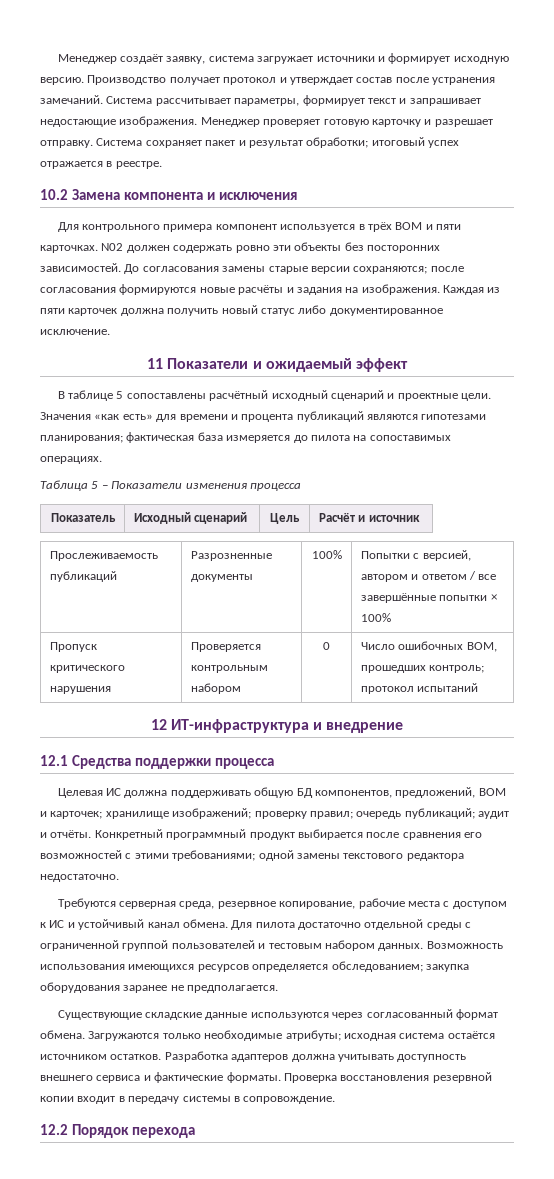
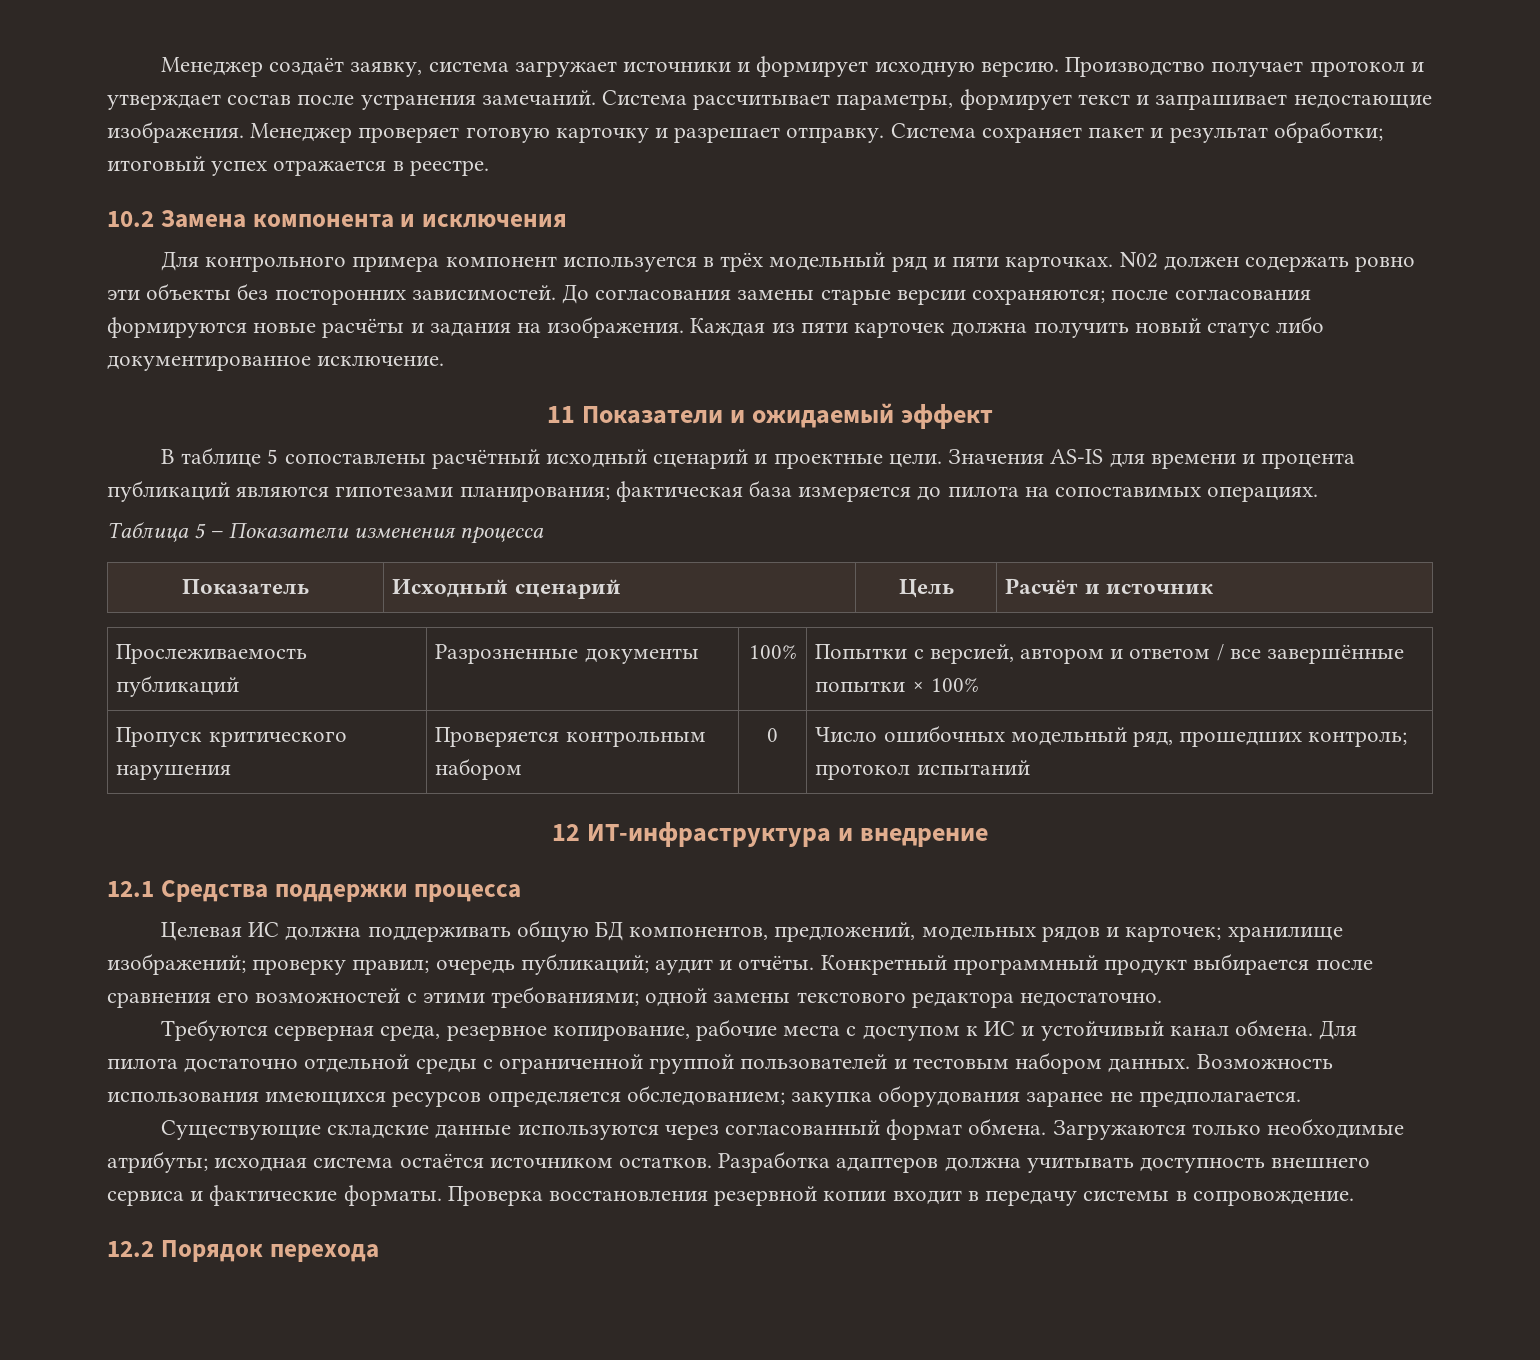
[395,222,423,230] BOM -> [769,252,927,272] модельный ряд
[94,414,153,420] «как есть» -> [1050,449,1104,464] AS-IS
[466,642,497,652] BOM, -> [1010,727,1174,747] модельный ряд,
[478,788,506,796] BOM -> [921,926,1100,942] модельных рядов

